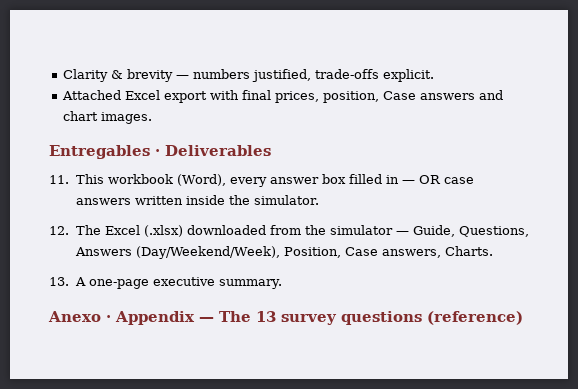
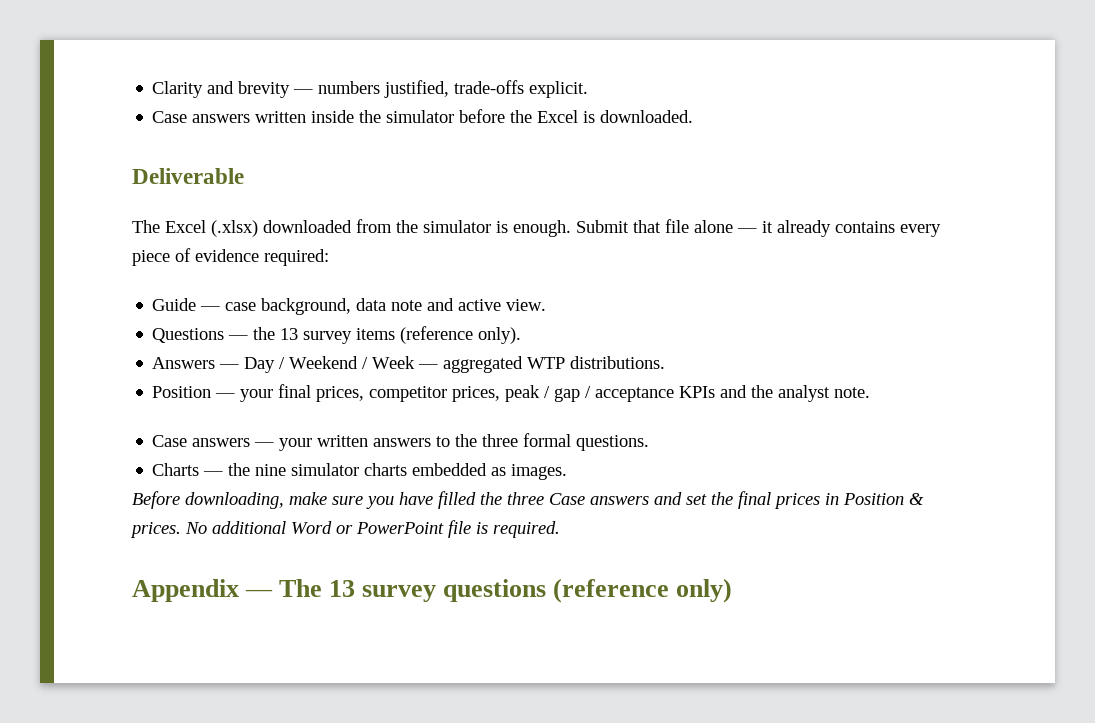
[111,70,124,79] & -> [207,81,235,94] and
[62,90,504,103] [63,111,153,124] [49,145,271,159] [49,174,474,187] [75,195,320,205] [49,226,69,235] Attached Excel export with final prices, position, Case answers and chart images. // Entregables · Deliverables // 11. This workbook (Word), every answer box filled in — OR case answers written inside the simulator. // 12. -> [152,109,694,123] [132,168,244,184] Case answers written inside the simulator before the Excel is downloaded. // Deliverable //
[395,225,529,237] [74,246,494,259] [49,277,283,289] [48,311,111,322] — Guide, Questions, Answers (Day/Weekend/Week), Position, Case answers, Charts. // 13. A one-page executive summary. // Anexo · -> [496,219,941,237] [132,248,329,266] [152,298,547,315] [152,326,522,344] [152,356,666,373] [152,384,871,402] [152,433,650,451] [152,463,568,480] [132,491,924,509] [130,520,560,538] is enough. Submit that file alone — it already contains every piece of evidence required: // Guide — case background, data note and active view. // Questions — the 13 survey items (reference only). // Answers — Day / Weekend / Week — aggregated WTP distributions. // Position — your final prices, competitor prices, peak / gap / acceptance KPIs and the analyst note. // Case answers — your written answers to the three formal questions. // Charts — the nine simulator charts embedded as images. // Before downloading, make sure you have filled the three Case answers and set the final prices in Position & prices. No additional Word or PowerPoint file is required. //
[427,311,523,325] (reference) -> [553,578,733,603] (reference only)

